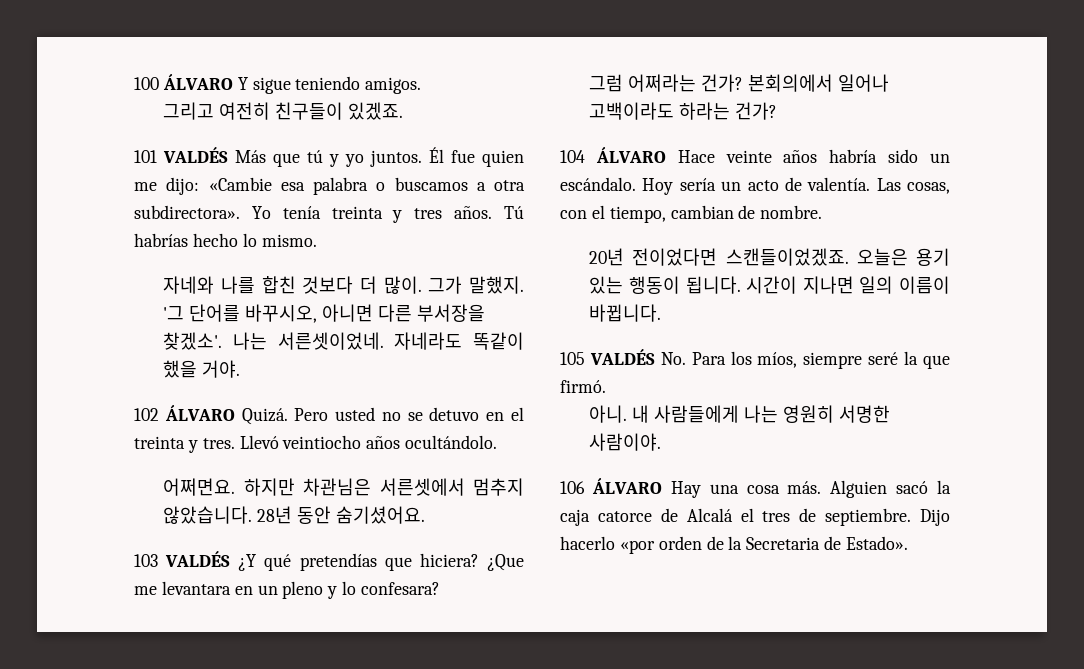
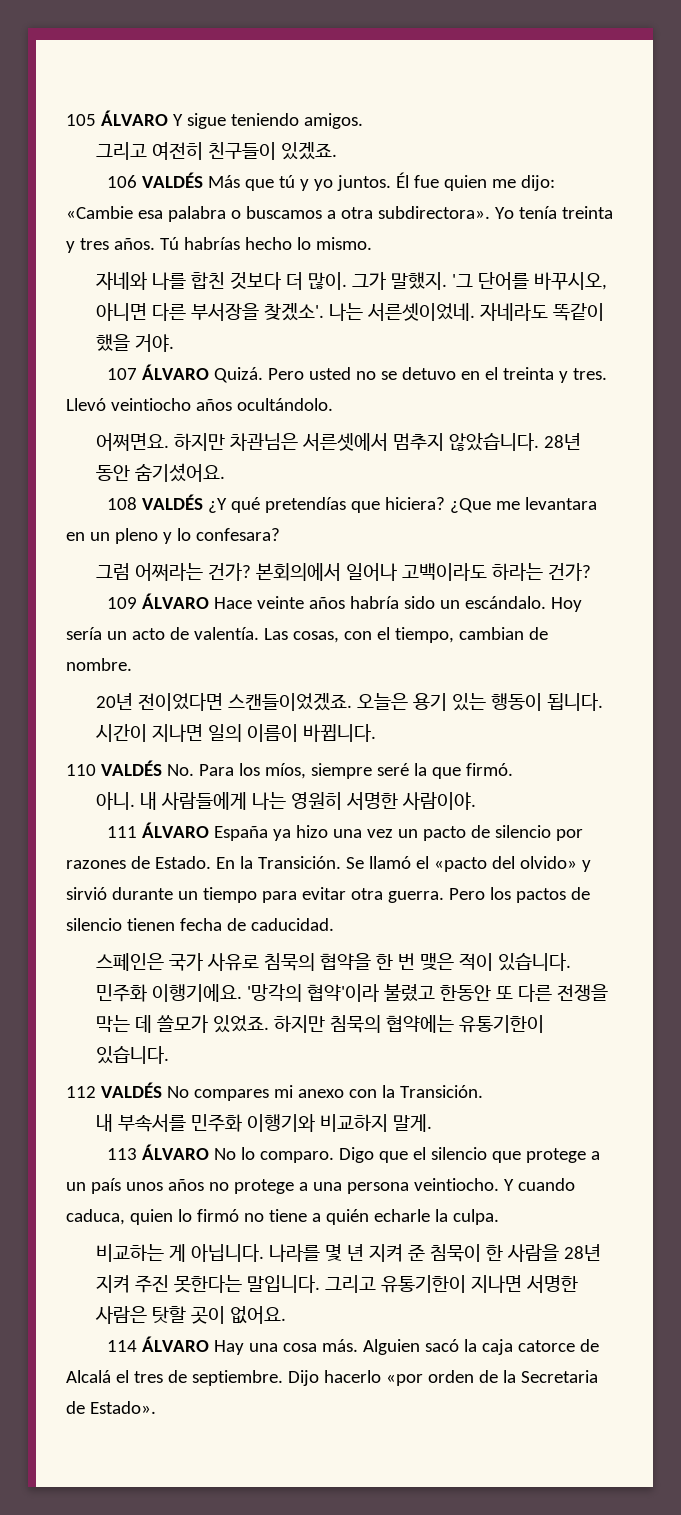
[134,77,159,90] 100 -> [66,114,96,126] 105
[134,150,157,163] 101 -> [107,175,138,188] 106
[134,408,159,421] 102 -> [107,368,138,380] 107
[134,554,158,567] 103 -> [107,497,138,510] 108
[560,150,585,163] 104 -> [107,597,138,609] 109
[560,352,585,365] 105 -> [66,764,96,776] 110
[560,481,585,494] 106 -> [107,822,584,841] [66,856,591,872] [66,887,590,903] [66,918,334,931] [95,953,571,971] [95,984,608,1002] [95,1015,544,1033] [95,1046,169,1064] [66,1082,483,1101] [95,1114,432,1132] [107,1144,601,1163] [66,1178,575,1194] [66,1209,499,1225] [95,1244,601,1262] [95,1275,578,1293] [94,1306,286,1324] [107,1340,138,1352] 111 ÁLVARO España ya hizo una vez un pacto de silencio por razones de Estado. En la Transición. Se llamó el «pacto del olvido» y sirvió durante un tiempo para evitar otra guerra. Pero los pactos de silencio tienen fecha de caducidad. // 스페인은 국가 사유로 침묵의 협약을 한 번 맺은 적이 있습니다. 민주화 이행기에요. '망각의 협약'이라 불렸고 한동안 또 다른 전쟁을 막는 데 쓸모가 있었죠. 하지만 침묵의 협약에는 유통기한이 있습니다. // 112 VALDÉS No compares mi anexo con la Transición. // 내 부속서를 민주화 이행기와 비교하지 말게. // 113 ÁLVARO No lo comparo. Digo que el silencio que protege a un país unos años no protege a una persona veintiocho. Y cuando caduca, quien lo firmó no tiene a quién echarle la culpa. // 비교하는 게 아닙니다. 나라를 몇 년 지켜 준 침묵이 한 사람을 28년 지켜 주진 못한다는 말입니다. 그리고 유통기한이 지나면 서명한 사람은 탓할 곳이 없어요. // 114

